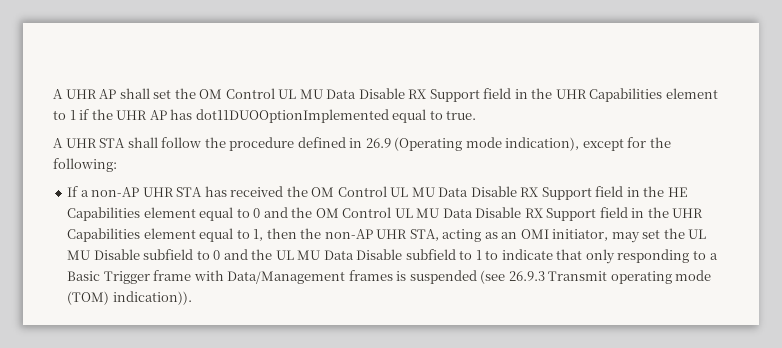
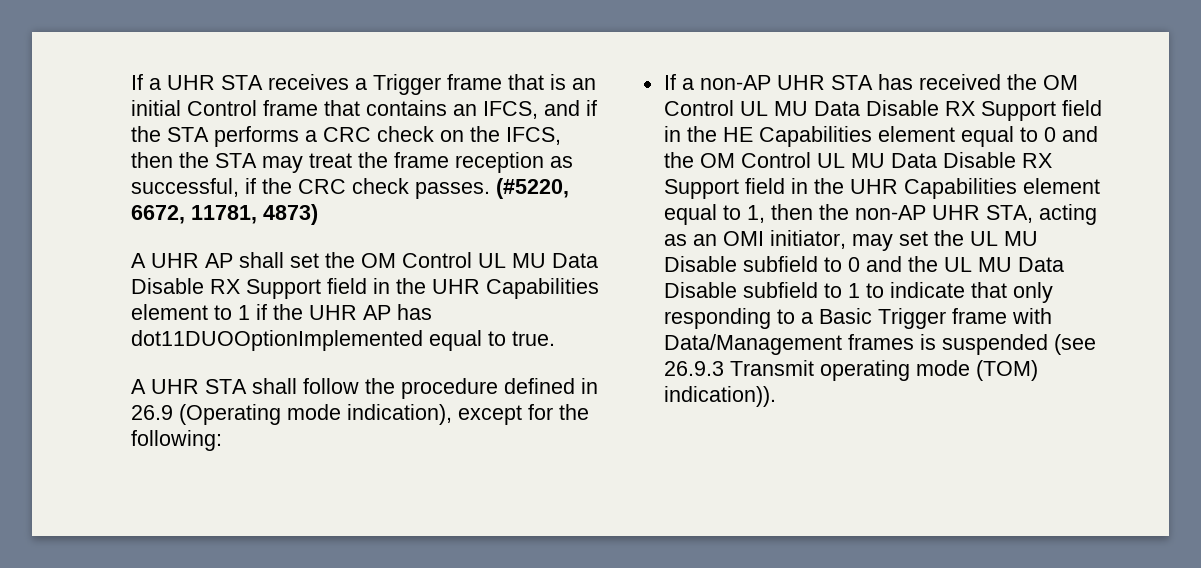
(53, 94) none -> [131,74,596,95] [131,100,597,119] [131,126,561,147] [131,152,573,173] [131,178,569,199] [131,204,318,225] If a UHR STA receives a Trigger frame that is an initial Control frame that contains an IFCS, and if the STA performs a CRC check on the IFCS, then the STA may treat the frame reception as successful, if the CRC check passes. (#5220, 6672, 11781, 4873) //

